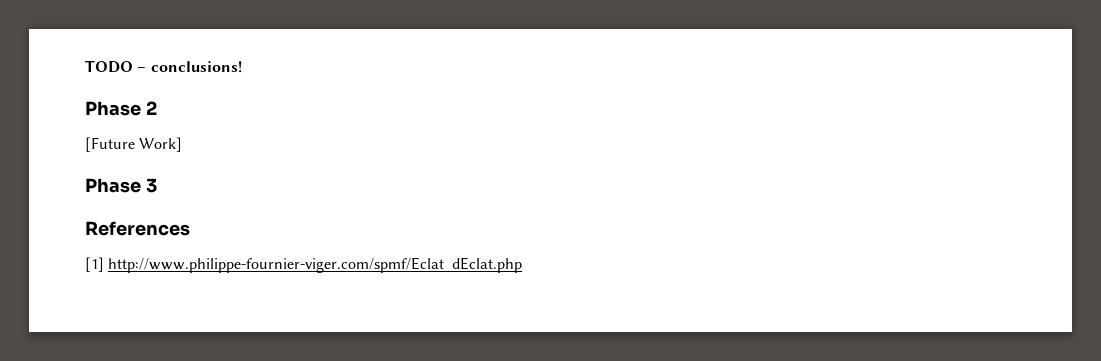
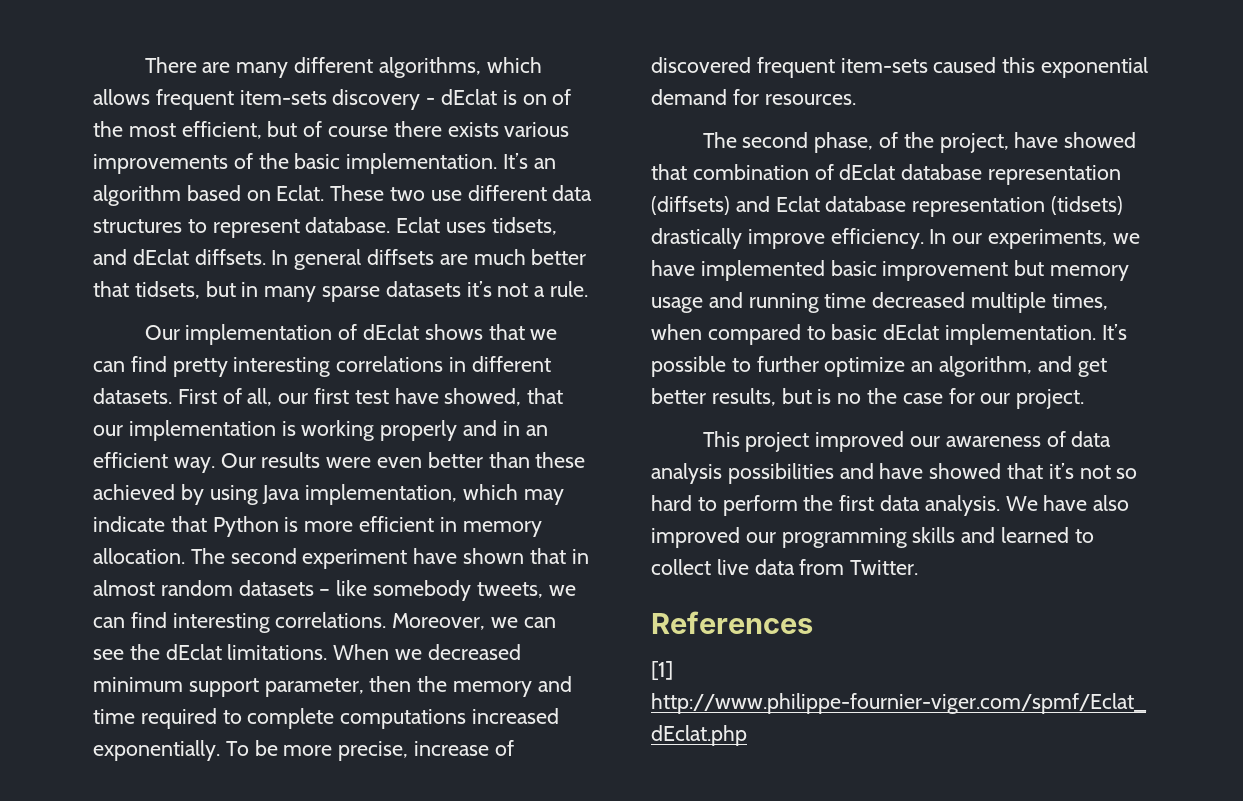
[85,60,242,73] [85,101,157,116] [85,137,183,152] [85,178,157,193] TODO – conclusions! // Phase 2 // [Future Work] // Phase 3 -> [144,57,542,78] [93,89,572,110] [93,121,570,139] [93,153,556,174] [93,185,593,206] [93,217,557,238] [93,249,587,270] [93,281,589,302] [144,324,558,345] [93,356,551,377] [93,388,564,406] [93,420,548,441] [93,452,586,473] [93,484,564,505] [93,516,542,537] [93,548,589,569] [93,580,576,601] [93,612,556,633] [93,644,521,660] [93,676,572,697] [93,708,560,729] [93,740,514,761] [651,57,1149,78] [651,89,856,105] [702,132,1137,153] [651,164,1122,185] [651,196,1124,217] [651,228,1140,249] [651,260,1130,281] [651,292,1108,313] [651,324,1127,345] [651,356,1107,377] [651,388,1085,409] [702,431,1112,452] [651,463,1138,484] [651,495,1130,516] [651,527,1094,548] [651,559,919,575] There are many different algorithms, which allows frequent item-sets discovery - dEclat is on of the most efficient, but of course there exists various improvements of the basic implementation. It’s an algorithm based on Eclat. These two use different data structures to represent database. Eclat uses tidsets, and dEclat diffsets. In general diffsets are much better that tidsets, but in many sparse datasets it’s not a rule. // Our implementation of dEclat shows that we can find pretty interesting correlations in different datasets. First of all, our first test have showed, that our implementation is working properly and in an efficient way. Our results were even better than these achieved by using Java implementation, which may indicate that Python is more efficient in memory allocation. The second experiment have shown that in almost random datasets – like somebody tweets, we can find interesting correlations. Moreover, we can see the dEclat limitations. When we decreased minimum support parameter, then the memory and time required to complete computations increased exponentially. To be more precise, increase of discovered frequent item-sets caused this exponential demand for resources. // The second phase, of the project, have showed that combination of dEclat database representation (diffsets) and Eclat database representation (tidsets) drastically improve efficiency. In our experiments, we have implemented basic improvement but memory usage and running time decreased multiple times, when compared to basic dEclat implementation. It’s possible to further optimize an algorithm, and get better results, but is no the case for our project. // This project improved our awareness of data analysis possibilities and have showed that it’s not so hard to perform the first data analysis. We have also improved our programming skills and learned to collect live data from Twitter.

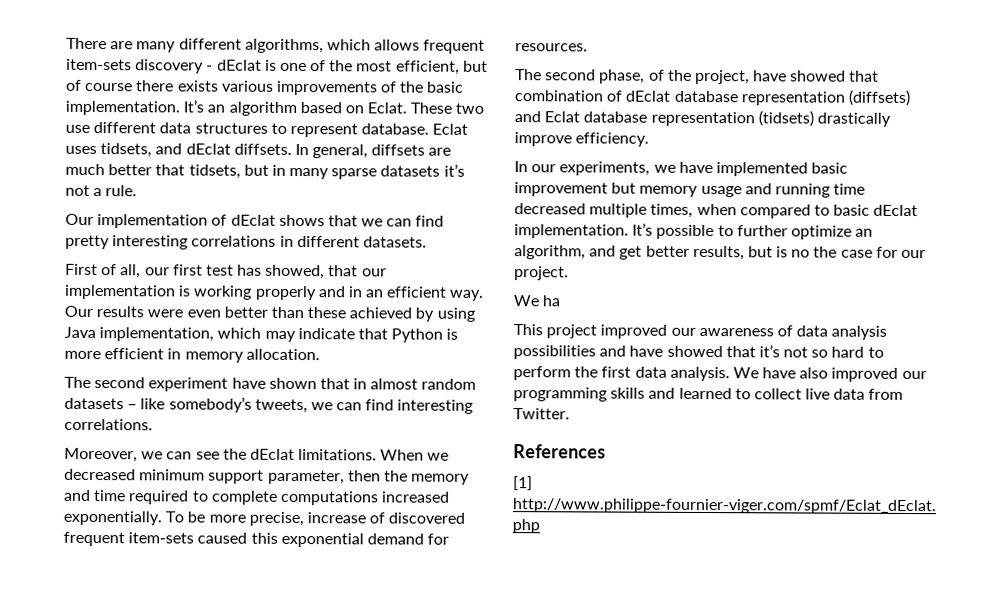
[522,94,547,105] on -> [279,62,307,72] one
[294,249,362,270] general -> [312,144,369,159] general,
(172, 396) none -> (427, 242) //
[394,388,439,404] have -> [237,264,263,276] has
(185, 556) none -> (320, 354) //
[373,580,472,601] somebody -> [168,396,252,413] somebody’s
(387, 620) none -> (153, 424) //
(924, 238) none -> (650, 139) //
(1085, 399) none -> [513,295,562,307] // We ha

